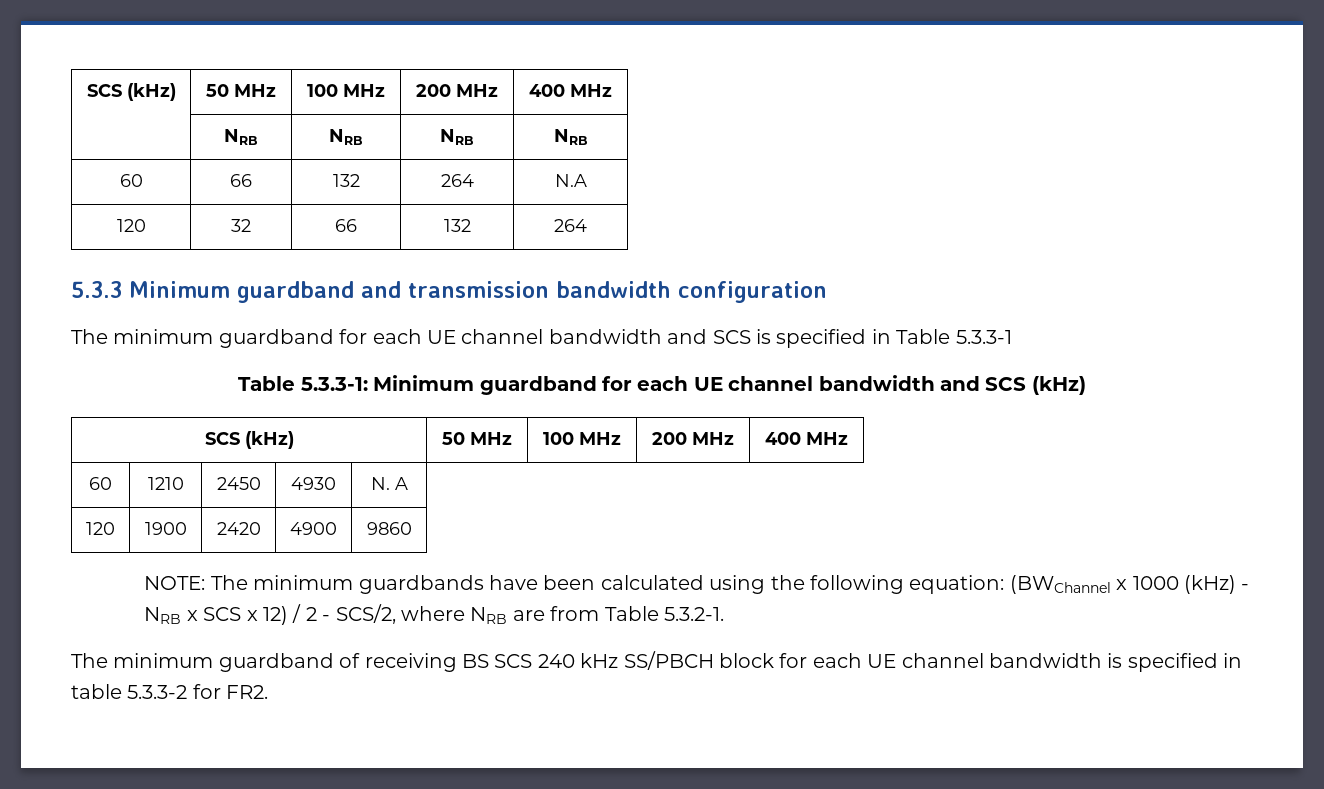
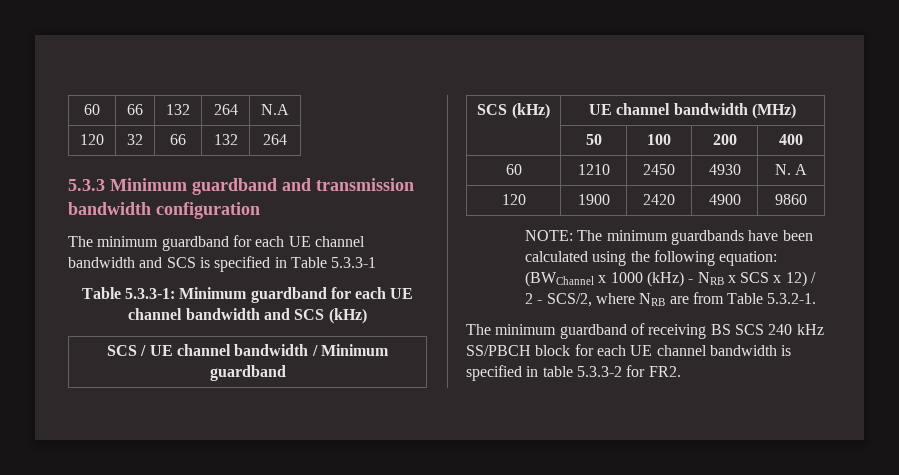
[86,83,176,101] [206,84,276,97] [307,84,385,97] [416,84,498,97] [529,84,612,97] [224,129,258,145] [329,129,363,145] [440,129,474,145] [553,129,588,145] SCS (kHz) | 50 MHz | 100 MHz | 200 MHz | 400 MHz // | NRB | NRB | NRB | NRB // -> (84, 109) none
[244,431,294,449] [442,432,512,445] [543,432,621,445] [652,432,734,445] [765,432,848,445] (kHz) | 50 MHz | 100 MHz | 200 MHz | 400 MHz -> [140,344,389,356] [209,365,286,381] [477,103,550,119] [589,103,796,119] [585,134,602,145] [647,134,671,145] [712,134,737,145] [779,134,803,145] / UE channel bandwidth / Minimum guardband // SCS (kHz) | UE channel bandwidth (MHz) // | 50 | 100 | 200 | 400

